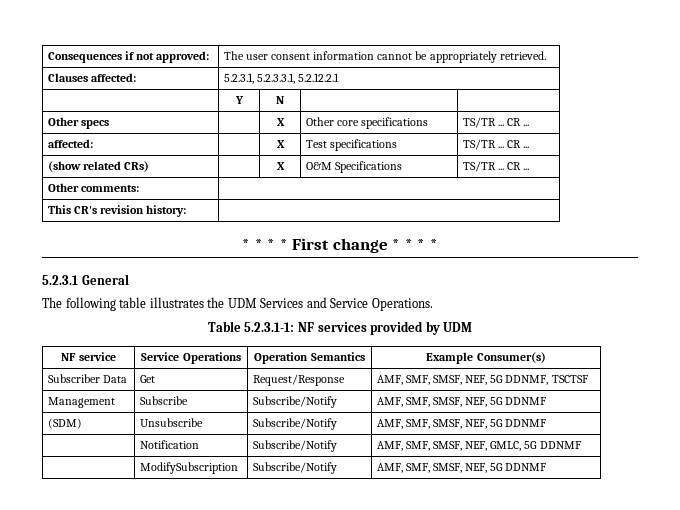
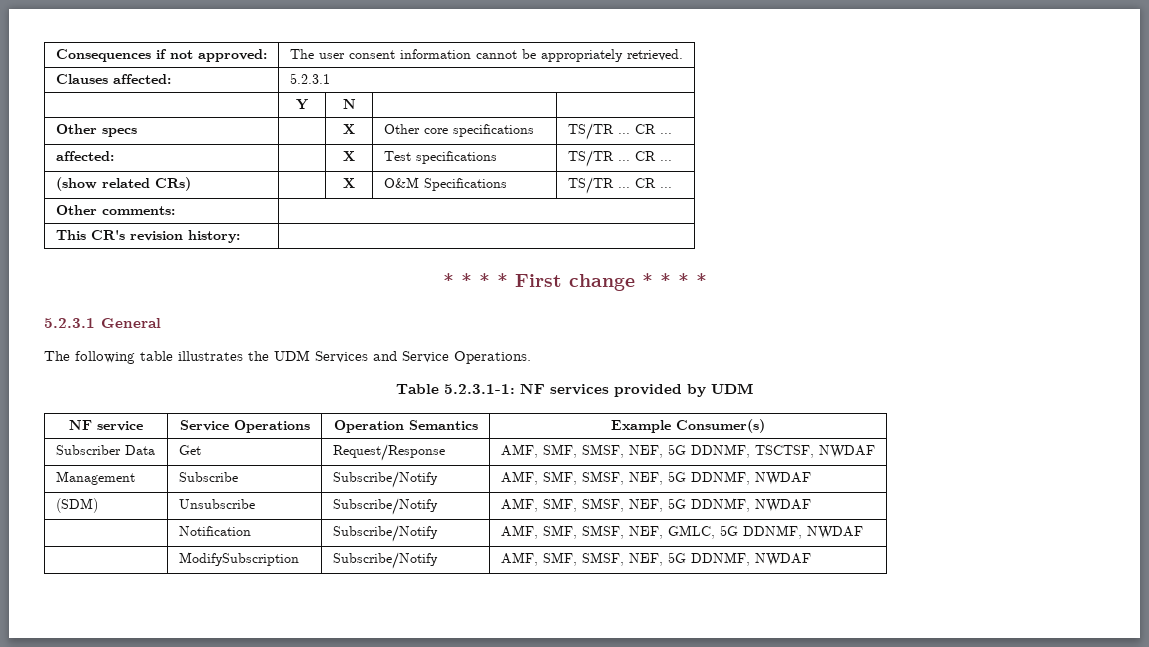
[223,73,340,84] 5.2.3.1, 5.2.3.3.1, 5.2.12.2.1 -> [289,73,330,84] 5.2.3.1
[551,375,588,383] TSCTSF -> [754,445,875,458] TSCTSF, NWDAF
[505,397,547,405] DDNMF -> [690,471,811,485] DDNMF, NWDAF
[505,419,547,427] DDNMF -> [690,498,811,512] DDNMF, NWDAF
[539,441,581,449] DDNMF -> [742,525,863,539] DDNMF, NWDAF
[505,463,547,471] DDNMF -> [690,552,811,566] DDNMF, NWDAF

